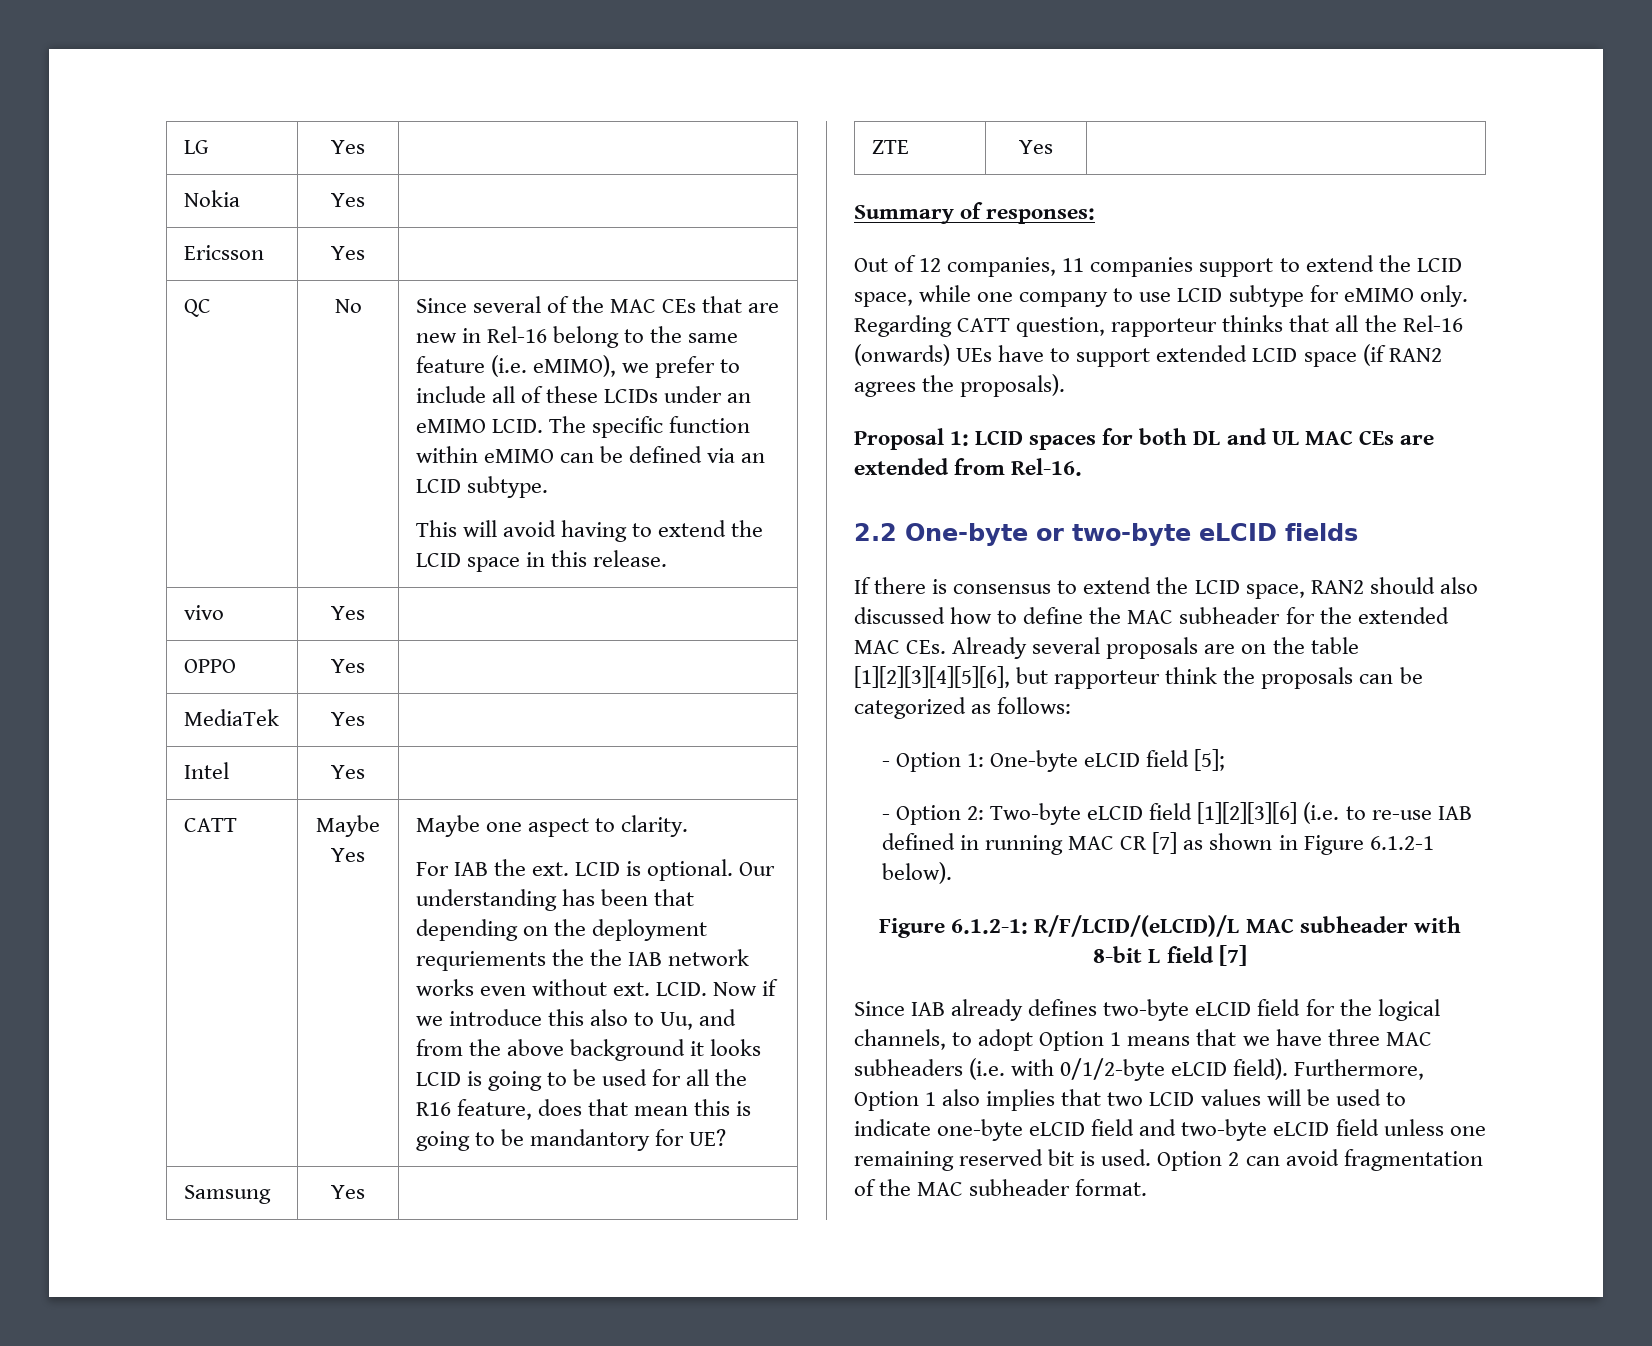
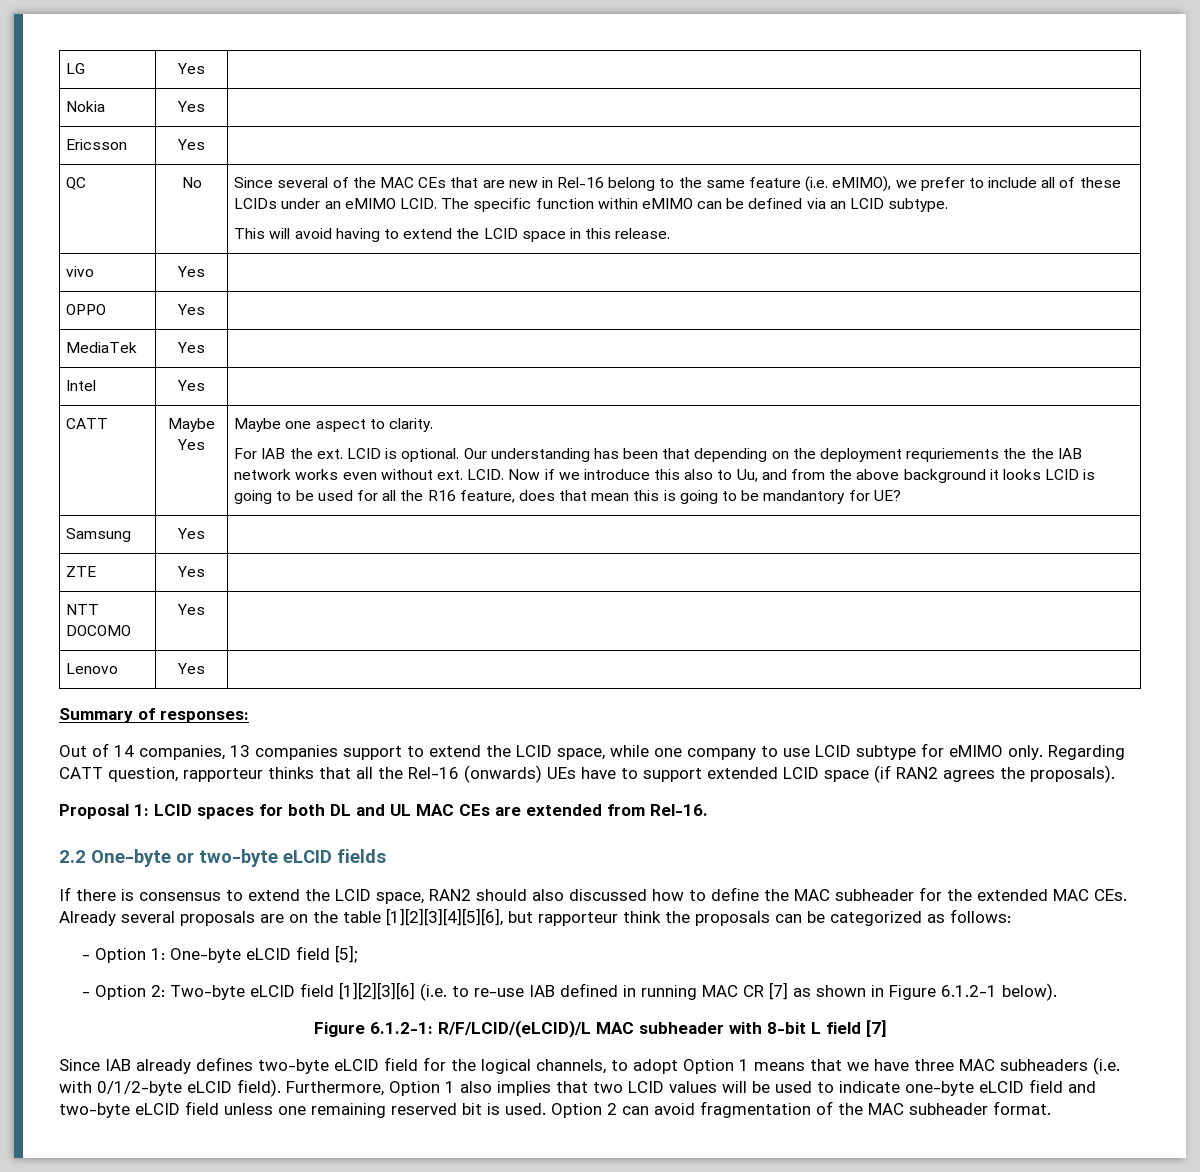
(1053, 147) none -> [66,604,100,615] [66,625,132,636] [177,604,205,615] [66,663,119,674] [177,663,205,674] // NTT DOCOMO | Yes | // Lenovo | Yes |
[919,257,1085,277] 12 companies, 11 -> [114,745,250,760] 14 companies, 13

